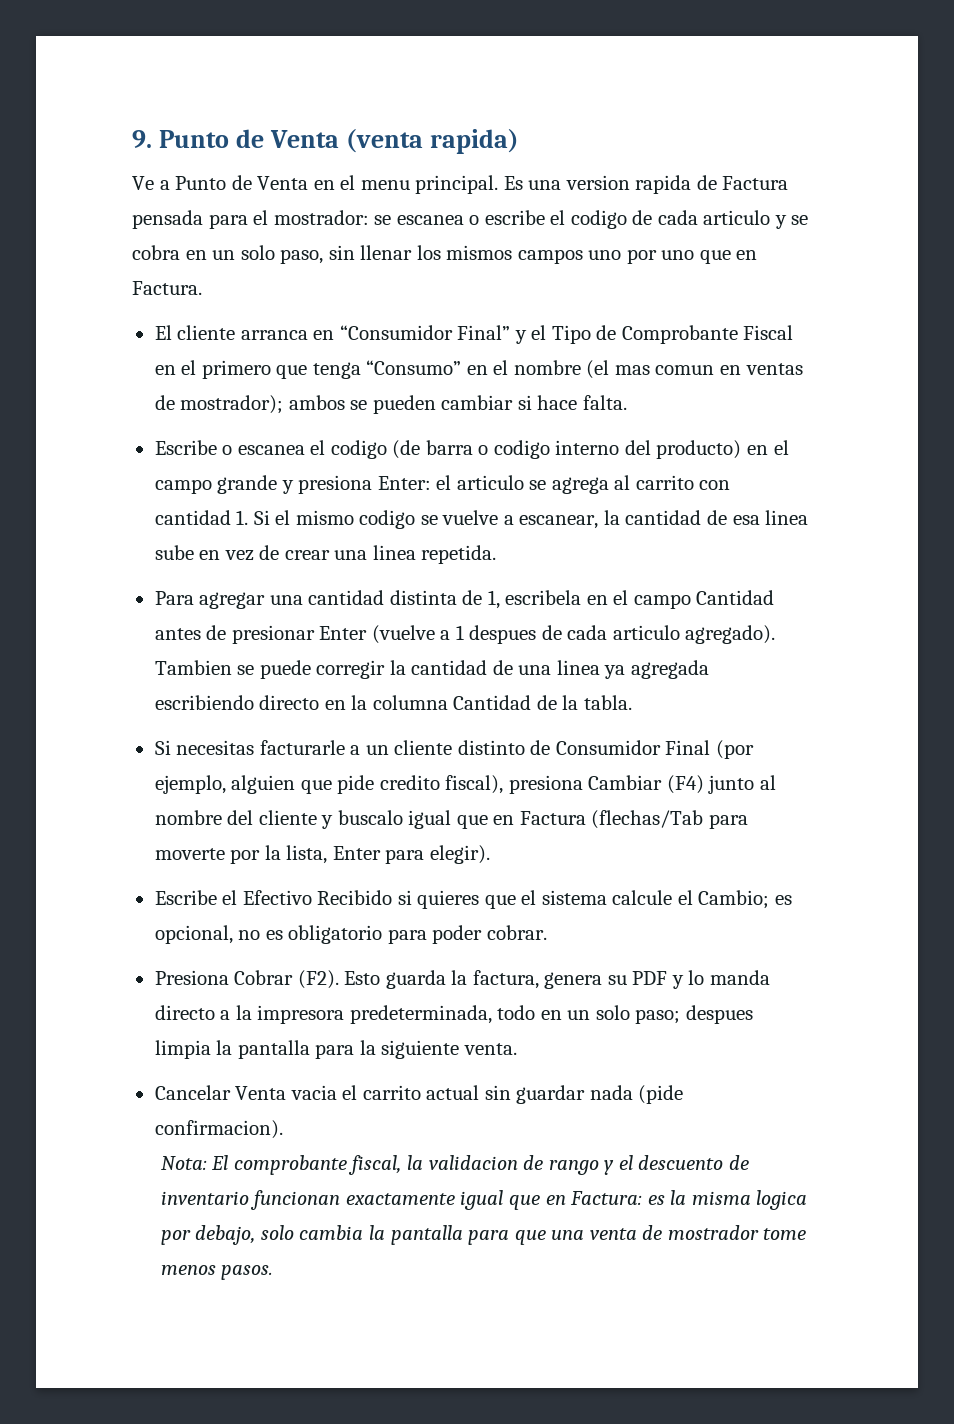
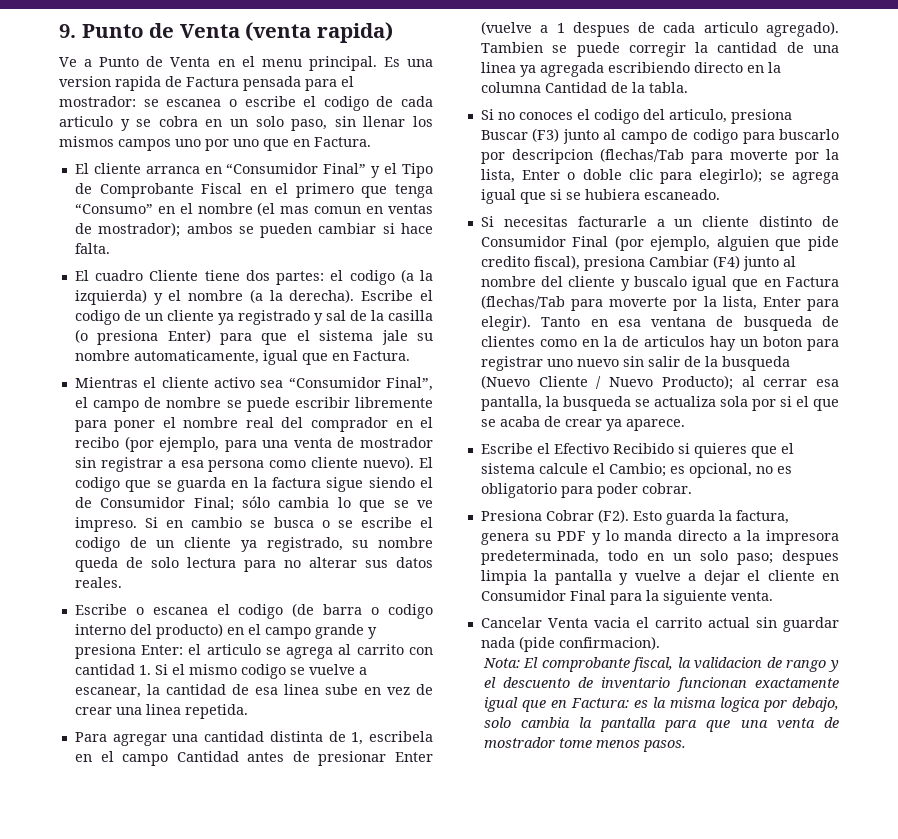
(627, 402) none -> [74,269,433,285] [74,289,433,305] [74,310,433,325] [74,329,434,345] [74,350,410,365] [74,377,433,391] [74,397,433,412] [74,417,433,432] [74,436,433,452] [74,456,433,472] [74,477,434,492] [74,496,434,512] [74,517,434,532] [74,537,433,552] [74,557,433,572] [74,577,122,588] // El cuadro Cliente tiene dos partes: el codigo (a la izquierda) y el nombre (a la derecha). Escribe el codigo de un cliente ya registrado y sal de la casilla (o presiona Enter) para que el sistema jale su nombre automaticamente, igual que en Factura. // Mientras el cliente activo sea “Consumidor Final”, el campo de nombre se puede escribir libremente para poner el nombre real del comprador en el recibo (por ejemplo, para una venta de mostrador sin registrar a esa persona como cliente nuevo). El codigo que se guarda en la factura sigue siendo el de Consumidor Final; sólo cambia lo que se ve impreso. Si en cambio se busca o se escribe el codigo de un cliente ya registrado, su nombre queda de solo lectura para no alterar sus datos reales.
(632, 702) none -> [480,109,792,124] [480,128,839,144] [480,148,839,164] [480,168,839,184] [480,189,720,204] // Si no conoces el codigo del articulo, presiona Buscar (F3) junto al campo de codigo para buscarlo por descripcion (flechas/Tab para moverte por la lista, Enter o doble clic para elegirlo); se agrega igual que si se hubiera escaneado.
(490, 854) none -> [541,316,839,331] [480,336,839,351] [480,356,790,371] [480,375,839,390] [480,396,839,411] [480,416,685,431] Tanto en esa ventana de busqueda de clientes como en la de articulos hay un boton para registrar uno nuevo sin salir de la busqueda (Nuevo Cliente / Nuevo Producto); al cerrar esa pantalla, la busqueda se actualiza sola por si el que se acaba de crear ya aparece.
(310, 1049) none -> [619,570,839,585] [480,590,606,601] y vuelve a dejar el cliente en Consumidor Final

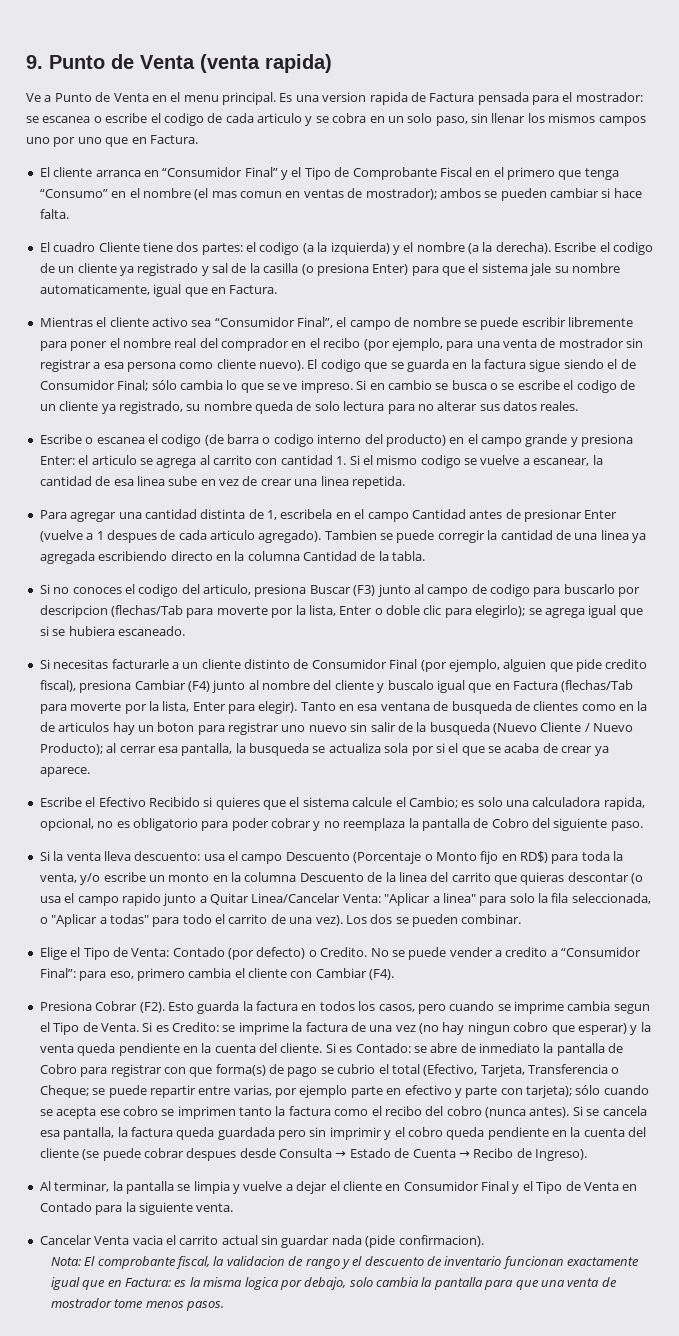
(685, 470) none -> [477,797,645,810] solo una calculadora rapida,
[641,483,692,494] cobrar. -> [271,818,643,831] [39,851,624,864] [39,872,644,885] [39,893,651,906] [39,914,522,927] [39,947,642,960] [39,968,395,981] cobrar y no reemplaza la pantalla de Cobro del siguiente paso. // Si la venta lleva descuento: usa el campo Descuento (Porcentaje o Monto fijo en RD$) para toda la venta, y/o escribe un monto en la columna Descuento de la linea del carrito que quieras descontar (o usa el campo rapido junto a Quitar Linea/Cancelar Venta: "Aplicar a linea" para solo la fila seleccionada, o "Aplicar a todas" para todo el carrito de una vez). Los dos se pueden combinar. // Elige el Tipo de Venta: Contado (por defecto) o Credito. No se puede vender a credito a “Consumidor Final”: para eso, primero cambia el cliente con Cambiar (F4).
[735,510,789,524] [480,530,839,545] [480,550,839,565] [480,570,612,585] factura, genera su PDF y lo manda directo a la impresora predeterminada, todo en un solo paso; despues limpia la pantalla -> [256,1001,650,1014] [39,1022,651,1035] [39,1043,624,1056] [39,1064,620,1077] [39,1085,649,1098] [39,1106,647,1119] [39,1127,647,1140] [39,1148,587,1161] [39,1181,230,1194] factura en todos los casos, pero cuando se imprime cambia segun el Tipo de Venta. Si es Credito: se imprime la factura de una vez (no hay ningun cobro que esperar) y la venta queda pendiente en la cuenta del cliente. Si es Contado: se abre de inmediato la pantalla de Cobro para registrar con que forma(s) de pago se cubrio el total (Efectivo, Tarjeta, Transferencia o Cheque; se puede repartir entre varias, por ejemplo parte en efectivo y parte con tarjeta); sólo cuando se acepta ese cobro se imprimen tanto la factura como el recibo del cobro (nunca antes). Si se cancela esa pantalla, la factura queda guardada pero sin imprimir y el cobro queda pendiente en la cuenta del cliente (se puede cobrar despues desde Consulta → Estado de Cuenta → Recibo de Ingreso). // Al terminar, la pantalla se limpia
(606, 595) none -> [512,1181,638,1194] [39,1202,92,1212] y el Tipo de Venta en Contado

